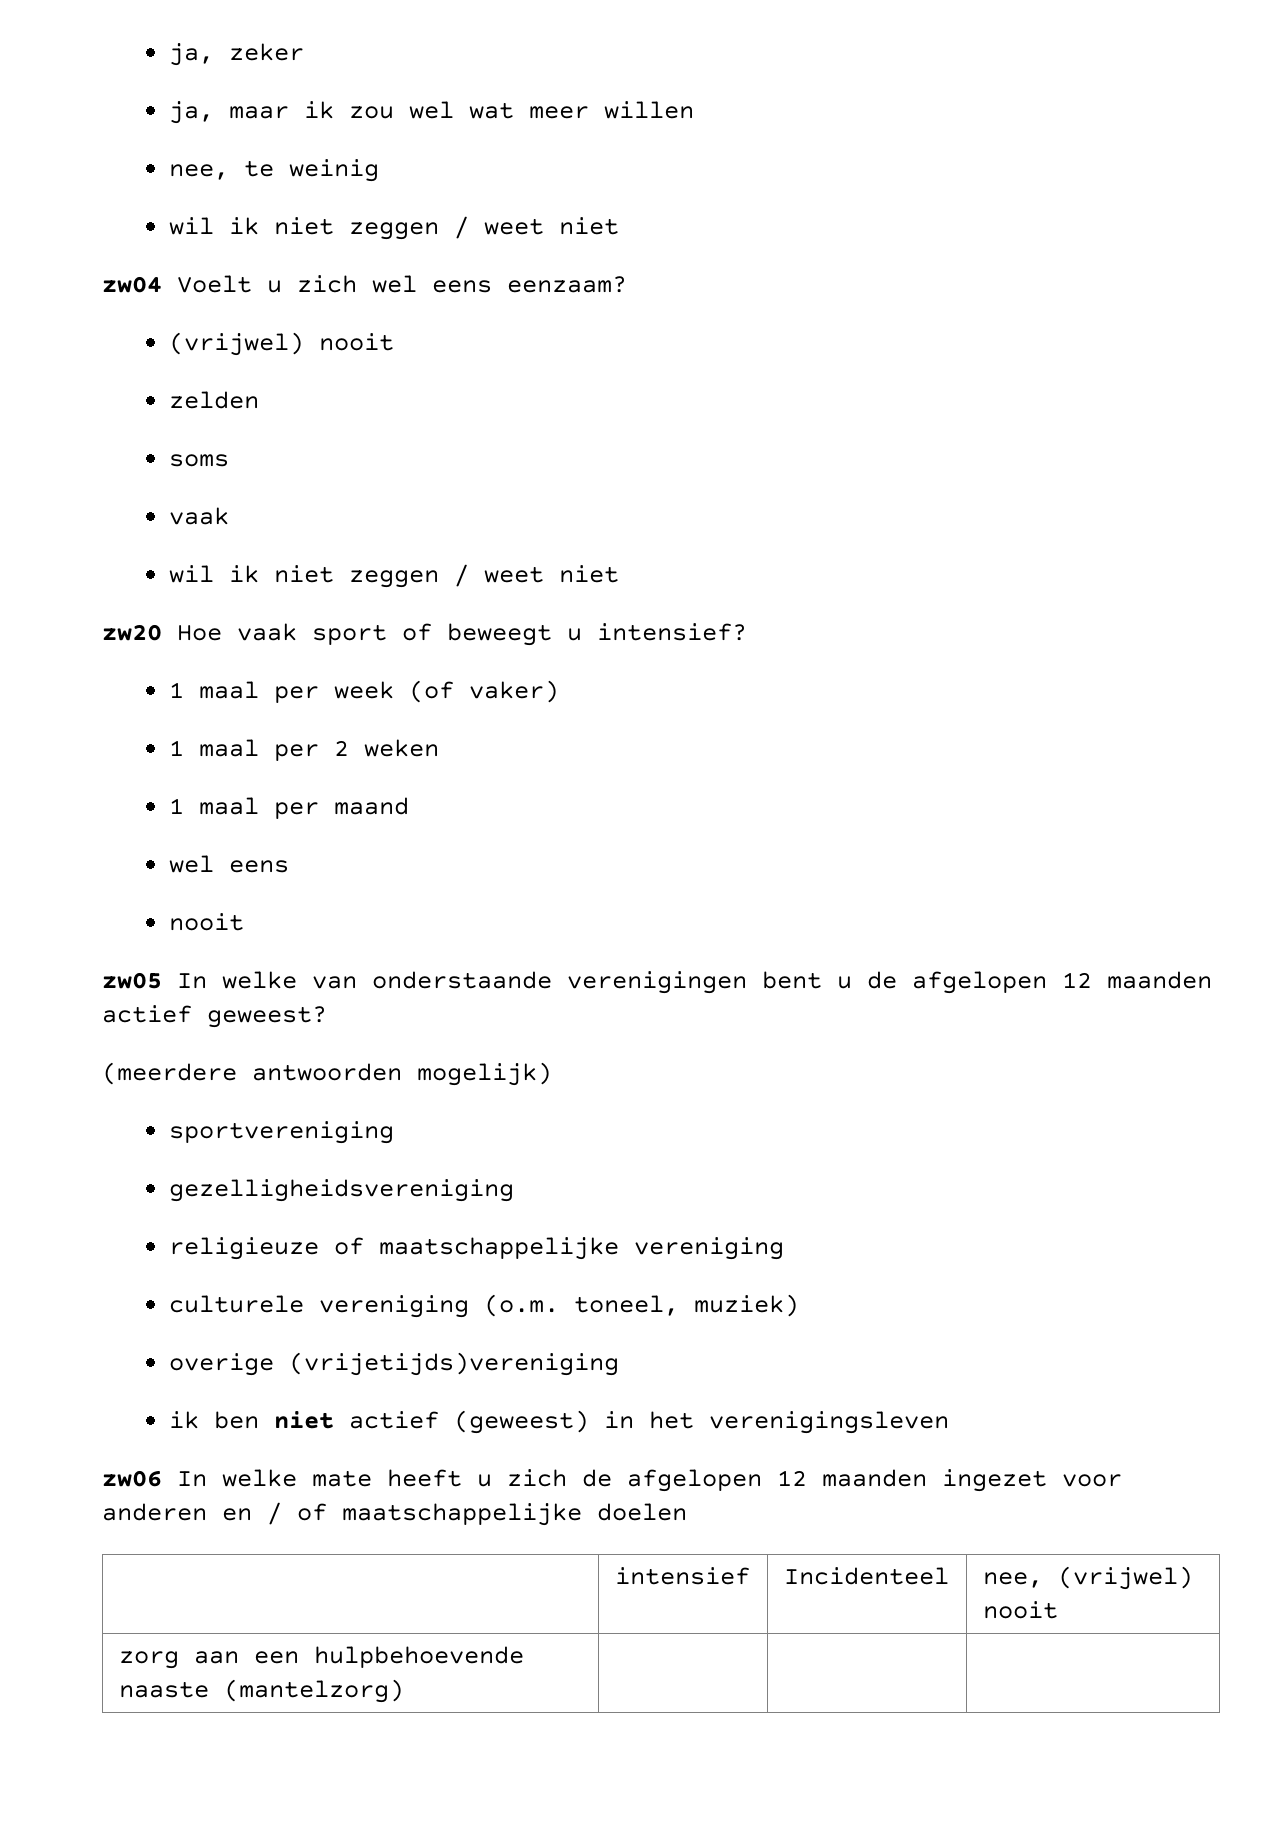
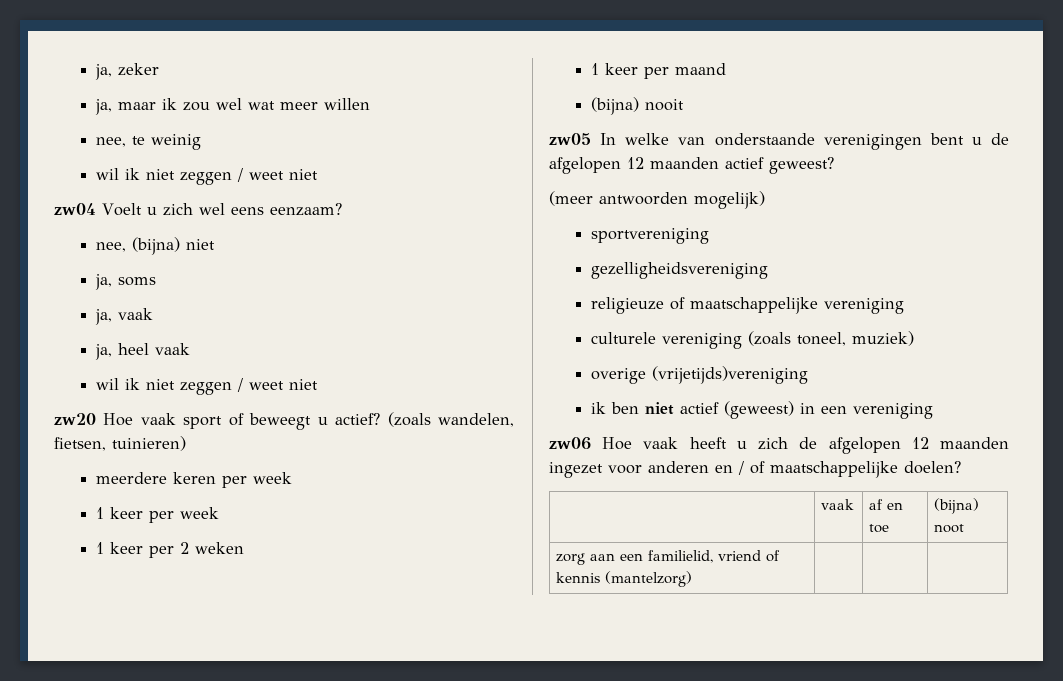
[168,332,394,356] [168,391,259,409] [168,454,229,467] (vrijwel) nooit // zelden // soms // -> [95,237,215,255] [94,274,156,290] [94,308,153,325] [94,343,149,360] nee, (bijna) niet // ja, soms // ja, vaak // ja, heel
[597,623,747,641] [168,680,559,703] [168,739,259,757] intensief? // 1 maal per week (of vaker) // 1 maal -> [335,412,515,427] [54,436,186,451] [95,472,292,488] [95,507,219,523] [95,542,143,554] actief? (zoals wandelen, fietsen, tuinieren) // meerdere keren per week // 1 keer per week // 1 keer
[198,797,259,815] maal -> [604,63,638,75] keer
[168,855,289,873] wel eens // -> [590,97,639,115] (bijna)
[102,1062,237,1085] (meerdere -> [549,191,593,206] (meer
[483,1294,559,1317] (o.m. -> [747,331,791,346] (zoals
[648,1411,949,1434] het verenigingsleven -> [820,403,933,419] een vereniging
[177,1469,372,1487] In welke mate -> [602,437,679,450] Hoe vaak
[597,1503,687,1521] [614,1567,750,1585] [783,1567,949,1585] [982,1566,1193,1590] [982,1601,1058,1619] doelen // | intensief | Incidenteel | nee, (vrijwel) nooit -> [904,461,961,474] [820,499,854,510] [868,499,903,510] [868,524,889,533] [933,498,979,514] [933,524,964,533] doelen? // | vaak | af en toe | (bijna) noot
[313,1646,524,1668] [118,1681,209,1698] hulpbehoevende naaste -> [647,550,780,563] [555,572,600,583] familielid, vriend of kennis

